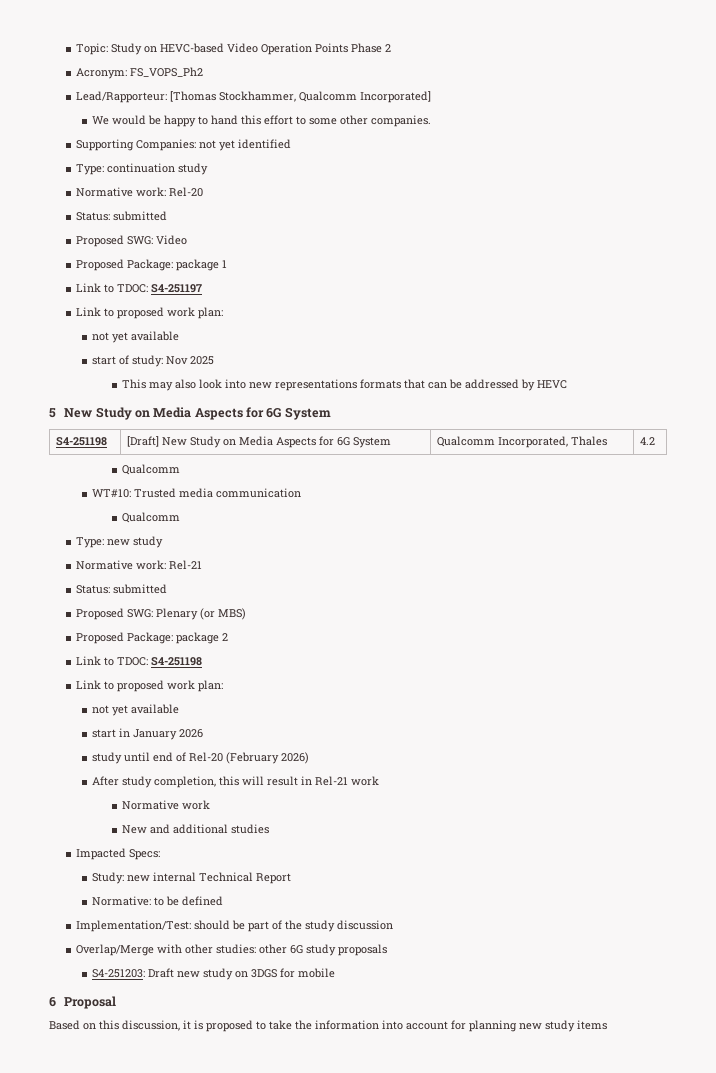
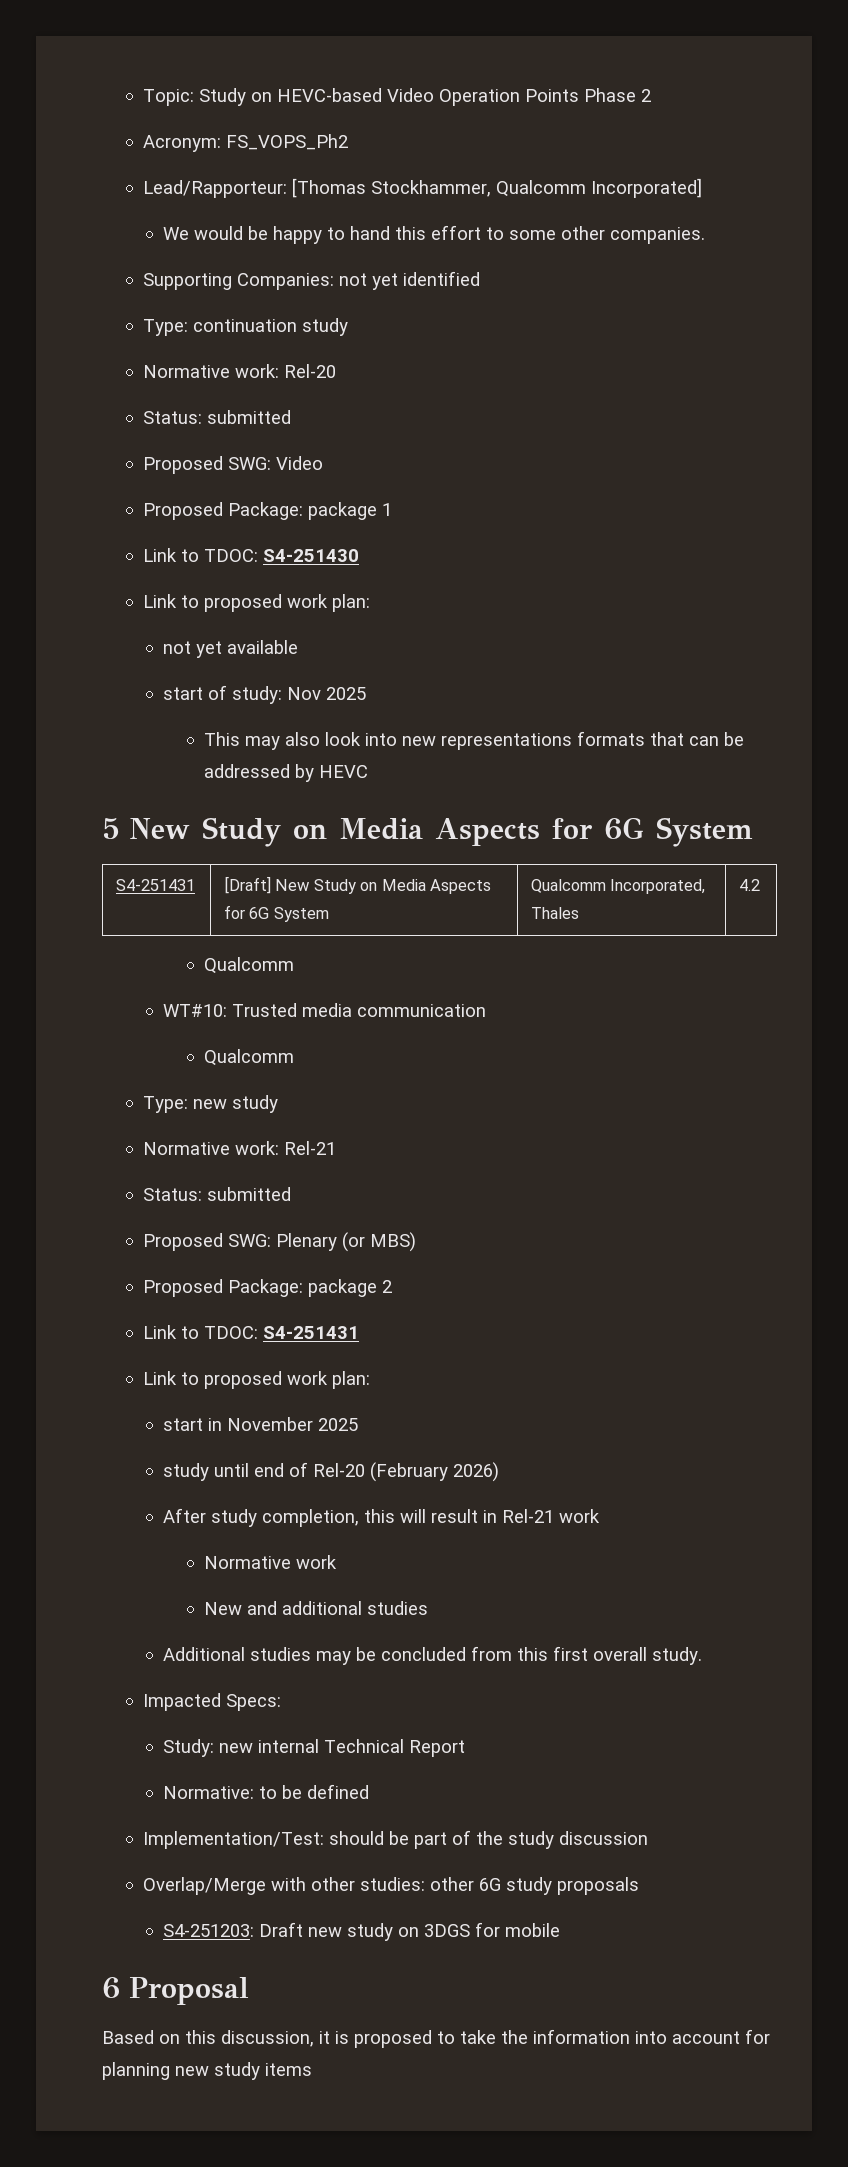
[151,284,203,293] S4-251197 -> [262,549,359,562] S4-251430
[56,437,108,446] S4-251198 -> [116,879,196,891] S4-251431
[151,657,203,666] [76,680,224,692] [91,704,179,716] S4-251198 // Link to proposed work plan: // not yet available -> [262,1326,359,1339] [142,1371,370,1389] S4-251431 // Link to proposed work plan:
[132,729,203,740] January 2026 -> [227,1417,359,1431] November 2025
(269, 829) none -> [163,1646,703,1665] // Additional studies may be concluded from this first overall study.

